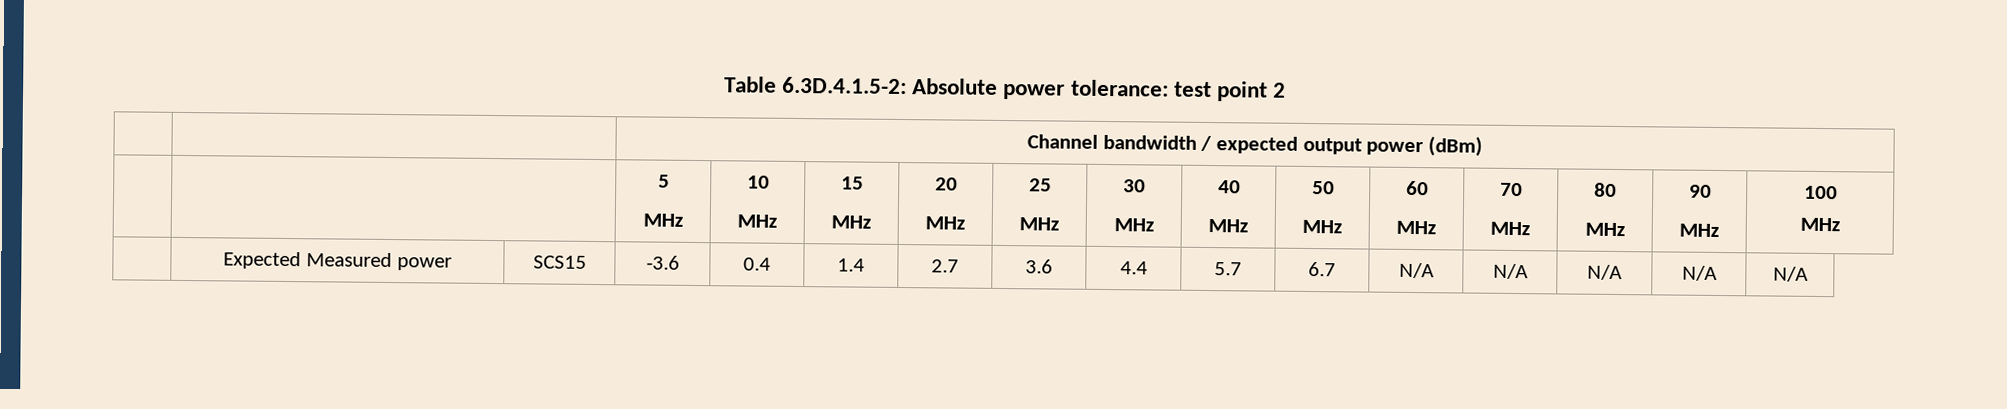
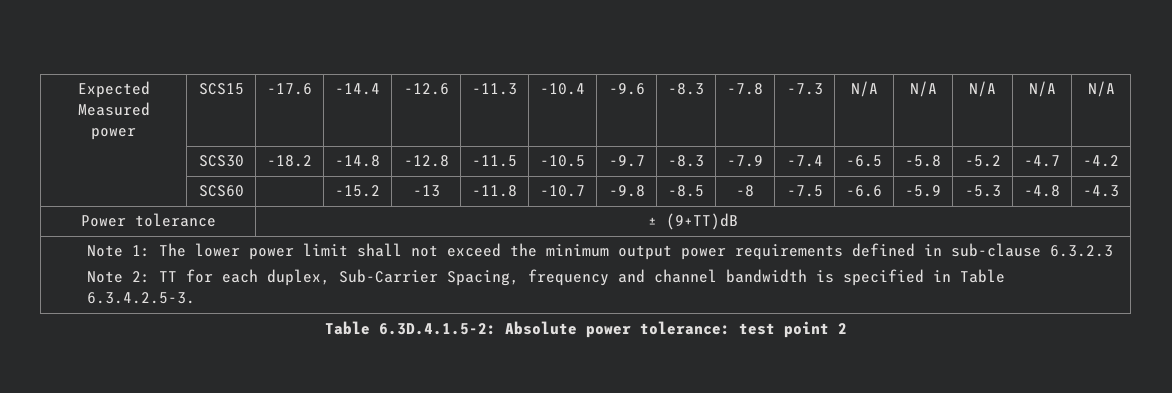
[723,76,1287,102] [1027,134,1483,157] [657,174,670,188] [642,213,683,227] [746,175,770,189] [737,214,777,228] [840,176,864,190] [831,215,871,229] [934,177,958,191] [925,216,965,230] [1028,178,1052,192] [1019,217,1059,231] [1123,179,1146,193] [1113,218,1154,232] [1217,180,1241,194] [1208,219,1248,233] [1311,181,1335,195] [1302,219,1342,234] [1405,180,1429,196] [1396,220,1436,235] [1499,182,1523,197] [1490,221,1530,236] [1594,182,1617,197] [1584,222,1625,237] [1688,184,1712,198] [1679,223,1719,237] [1803,185,1838,200] [1799,217,1840,232] [223,251,452,271] [532,255,587,269] [645,255,680,270] [743,257,771,271] [837,258,865,272] [931,259,959,273] [1025,259,1053,274] [1119,261,1148,275] [1214,262,1242,276] [1308,261,1336,277] Table 6.3D.4.1.5-2: Absolute power tolerance: test point 2 // | | Channel bandwidth / expected output power (dBm) // | | 5 // MHz | 10 // MHz | 15 // MHz | 20 // MHz | 25 // MHz | 30 // MHz | 40 // MHz | 50 // MHz | 60 // MHz | 70 // MHz | 80 // MHz | 90 // MHz | 100 // MHz // | Expected Measured power | SCS15 | -3.6 | 0.4 | 1.4 | 2.7 | 3.6 | 4.4 | 5.7 | 6.7 -> [77,81,150,98] [77,102,150,116] [91,128,136,140] [198,83,244,95] [267,83,312,95] [335,83,380,95] [403,83,449,95] [472,83,517,95] [540,83,585,95] [608,83,645,95] [668,83,704,95] [727,83,763,95] [786,83,823,95] Expected Measured power | SCS15 | -17.6 | -14.4 | -12.6 | -11.3 | -10.4 | -9.6 | -8.3 | -7.8 | -7.3
(1809, 274) none -> [198,155,244,167] [267,155,312,167] [335,155,380,167] [403,155,449,167] [472,155,517,167] [540,155,585,167] [608,155,645,167] [668,155,704,167] [727,155,763,167] [786,155,823,167] [846,155,882,167] [905,155,941,167] [964,155,1001,167] [1024,155,1060,167] [1083,155,1119,167] [198,185,244,197] [335,185,380,197] [412,185,440,197] [472,185,517,197] [540,185,585,197] [608,185,645,197] [668,185,704,197] [736,185,754,197] [786,185,823,197] [846,185,882,197] [905,185,941,197] [964,185,1001,197] [1024,185,1060,197] [1083,185,1119,197] [80,213,216,227] [648,213,738,230] [86,243,1113,260] [86,269,1005,286] [86,292,195,304] [325,321,847,338] // | SCS30 | -18.2 | -14.8 | -12.8 | -11.5 | -10.5 | -9.7 | -8.3 | -7.9 | -7.4 | -6.5 | -5.8 | -5.2 | -4.7 | -4.2 // | SCS60 | | -15.2 | -13 | -11.8 | -10.7 | -9.8 | -8.5 | -8 | -7.5 | -6.6 | -5.9 | -5.3 | -4.8 | -4.3 // Power tolerance | ± (9+TT)dB // Note 1: The lower power limit shall not exceed the minimum output power requirements defined in sub-clause 6.3.2.3 // Note 2: TT for each duplex, Sub-Carrier Spacing, frequency and channel bandwidth is specified in Table 6.3.4.2.5-3. // Table 6.3D.4.1.5-2: Absolute power tolerance: test point 2

